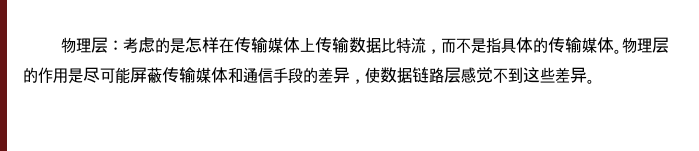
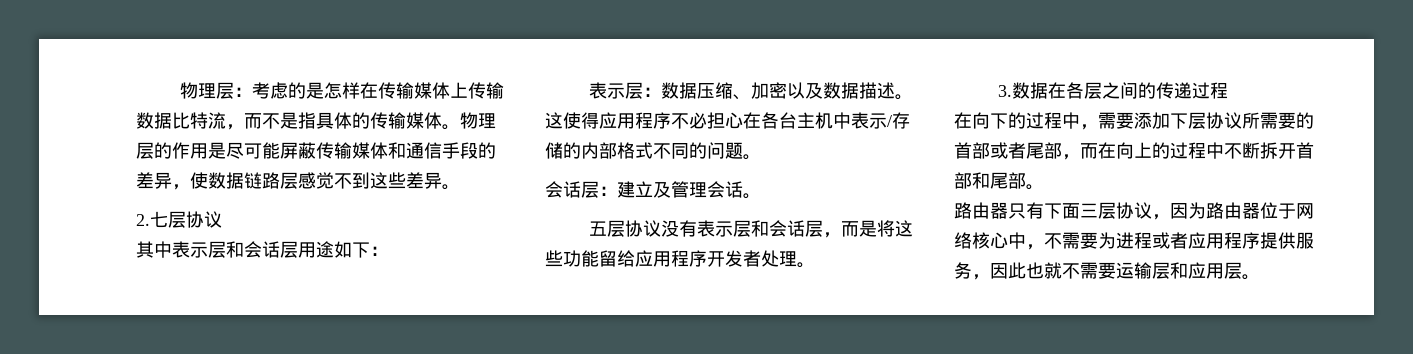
(595, 81) none -> [136,211,222,228] [136,241,388,258] [588,82,913,100] [545,112,910,129] [545,142,761,160] [545,181,761,199] [588,220,913,238] [545,250,815,268] [997,82,1228,99] [954,112,1314,130] [954,142,1314,160] [954,172,1044,190] [954,202,1314,220] [954,232,1314,250] [954,262,1260,280] // 2.七层协议 // 其中表示层和会话层用途如下： // 表示层：数据压缩、加密以及数据描述。这使得应用程序不必担心在各台主机中表示/存储的内部格式不同的问题。 // 会话层：建立及管理会话。 // 五层协议没有表示层和会话层，而是将这些功能留给应用程序开发者处理。 // 3.数据在各层之间的传递过程 // 在向下的过程中，需要添加下层协议所需要的首部或者尾部，而在向上的过程中不断拆开首部和尾部。 // 路由器只有下面三层协议，因为路由器位于网络核心中，不需要为进程或者应用程序提供服务，因此也就不需要运输层和应用层。

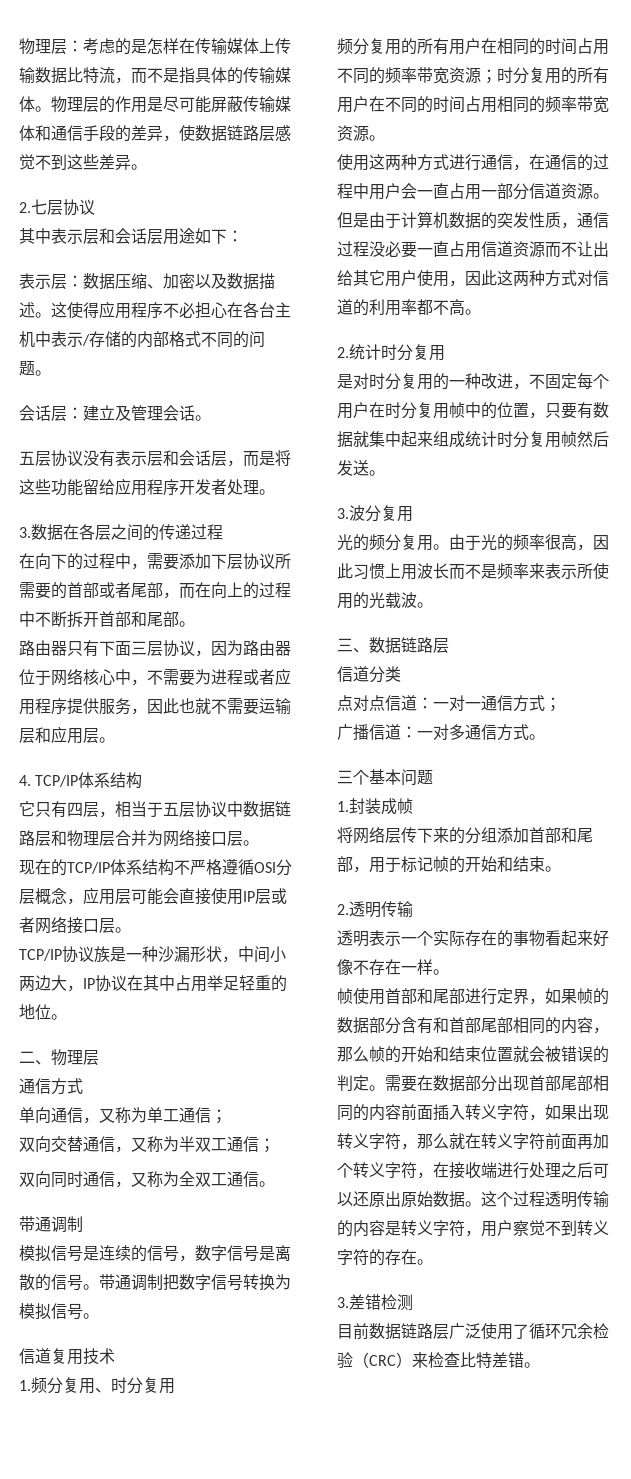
(1260, 277) none -> [19,772,143,789] [19,801,291,818] [19,829,259,847] [19,859,292,876] [19,887,287,905] [19,916,131,934] [19,946,286,963] [19,975,287,992] [19,1004,67,1020] [19,1049,99,1066] [19,1078,83,1095] [19,1107,227,1124] [19,1136,275,1153] [19,1171,275,1188] [19,1216,83,1233] [19,1245,291,1262] [19,1274,291,1291] [19,1303,99,1320] [19,1348,115,1365] [19,1377,175,1394] [337,38,609,55] [337,67,609,84] [337,96,609,113] [337,125,385,142] [337,154,609,171] [337,183,609,200] [337,211,609,229] [337,241,609,258] [337,270,609,287] [337,299,481,316] [337,344,445,361] [337,373,609,390] [337,402,609,419] [337,431,609,448] [337,460,385,476] [337,505,413,522] [337,534,609,551] [337,563,609,580] [337,592,433,609] [337,637,449,654] [337,666,401,683] [337,695,561,712] [337,724,545,741] [337,769,433,786] [337,798,413,815] [337,826,593,844] [337,856,561,873] [337,901,413,918] [337,930,609,947] [337,959,449,975] [337,988,609,1005] [337,1017,609,1034] [337,1046,609,1063] [337,1075,609,1092] [337,1104,609,1121] [337,1133,609,1150] [337,1162,609,1179] [337,1191,609,1208] [337,1220,609,1237] [337,1249,433,1266] [337,1294,413,1311] [337,1323,609,1340] [337,1352,540,1368] // 4. TCP/IP体系结构 // 它只有四层，相当于五层协议中数据链路层和物理层合并为网络接口层。 // 现在的TCP/IP体系结构不严格遵循OSI分层概念，应用层可能会直接使用IP层或者网络接口层。 // TCP/IP协议族是一种沙漏形状，中间小两边大，IP协议在其中占用举足轻重的地位。 // 二、物理层 // 通信方式 // 单向通信，又称为单工通信； // 双向交替通信，又称为半双工通信； // 双向同时通信，又称为全双工通信。 // 带通调制 // 模拟信号是连续的信号，数字信号是离散的信号。带通调制把数字信号转换为模拟信号。 // 信道复用技术 // 1.频分复用、时分复用 // 频分复用的所有用户在相同的时间占用不同的频率带宽资源；时分复用的所有用户在不同的时间占用相同的频率带宽资源。 // 使用这两种方式进行通信，在通信的过程中用户会一直占用一部分信道资源。但是由于计算机数据的突发性质，通信过程没必要一直占用信道资源而不让出给其它用户使用，因此这两种方式对信道的利用率都不高。 // 2.统计时分复用 // 是对时分复用的一种改进，不固定每个用户在时分复用帧中的位置，只要有数据就集中起来组成统计时分复用帧然后发送。 // 3.波分复用 // 光的频分复用。由于光的频率很高，因此习惯上用波长而不是频率来表示所使用的光载波。 // 三、数据链路层 // 信道分类 // 点对点信道：一对一通信方式； // 广播信道：一对多通信方式。 // 三个基本问题 // 1.封装成帧 // 将网络层传下来的分组添加首部和尾部，用于标记帧的开始和结束。 // 2.透明传输 // 透明表示一个实际存在的事物看起来好像不存在一样。 // 帧使用首部和尾部进行定界，如果帧的数据部分含有和首部尾部相同的内容，那么帧的开始和结束位置就会被错误的判定。需要在数据部分出现首部尾部相同的内容前面插入转义字符，如果出现转义字符，那么就在转义字符前面再加个转义字符，在接收端进行处理之后可以还原出原始数据。这个过程透明传输的内容是转义字符，用户察觉不到转义字符的存在。 // 3.差错检测 // 目前数据链路层广泛使用了循环冗余检验（CRC）来检查比特差错。

